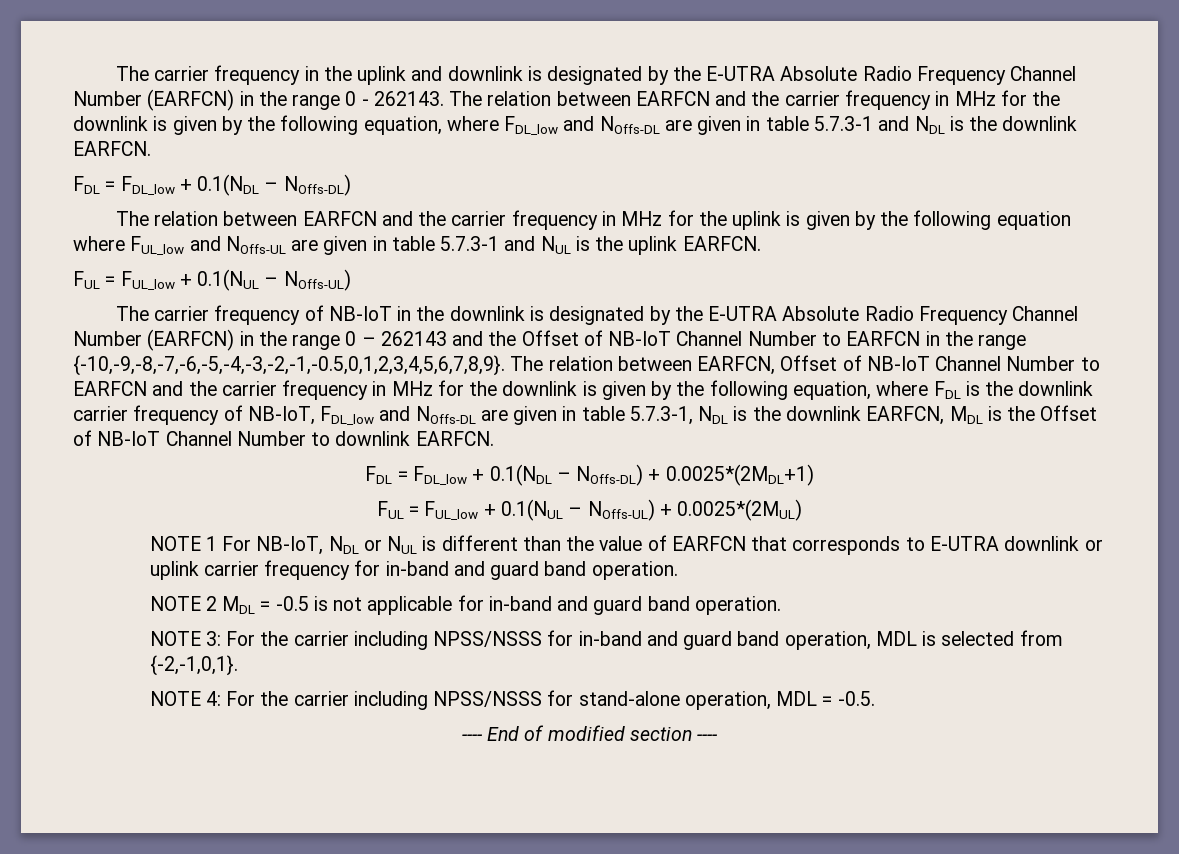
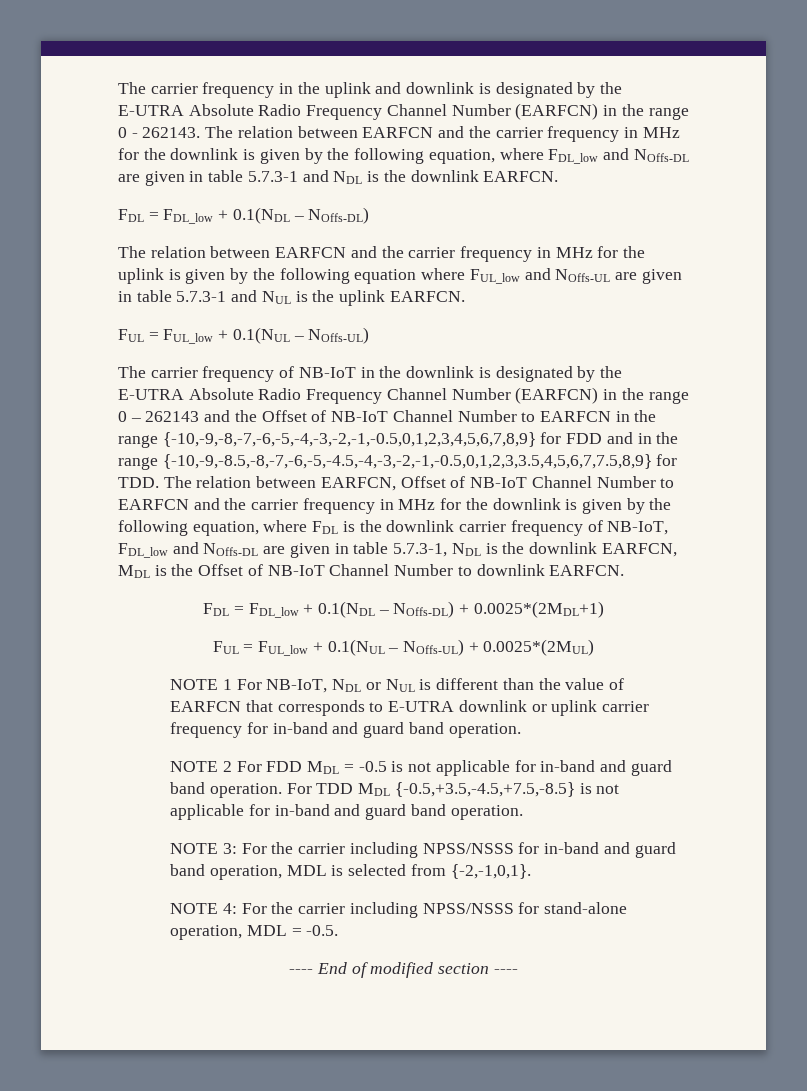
[73,355,505,376] {-10,-9,-8,-7,-6,-5,-4,-3,-2,-1,-0.5,0,1,2,3,4,5,6,7,8,9}. -> [162,432,679,447] [118,454,678,470] [118,477,159,488] {-10,-9,-8,-7,-6,-5,-4,-3,-2,-1,-0.5,0,1,2,3,4,5,6,7,8,9} for FDD and in the range {-10,-9,-8.5,-8,-7,-6,-5,-4.5,-4,-3,-2,-1,-0.5,0,1,2,3,3.5,4,5,6,7,7.5,8,9} for TDD.
(217, 603) none -> [236,761,303,772] For FDD
(781, 605) none -> [286,782,620,797] [170,804,523,820] For TDD MDL {-0.5,+3.5,-4.5,+7.5,-8.5} is not applicable for in-band and guard band operation.

